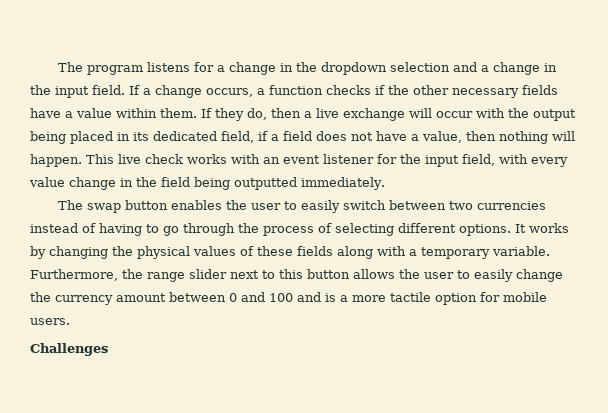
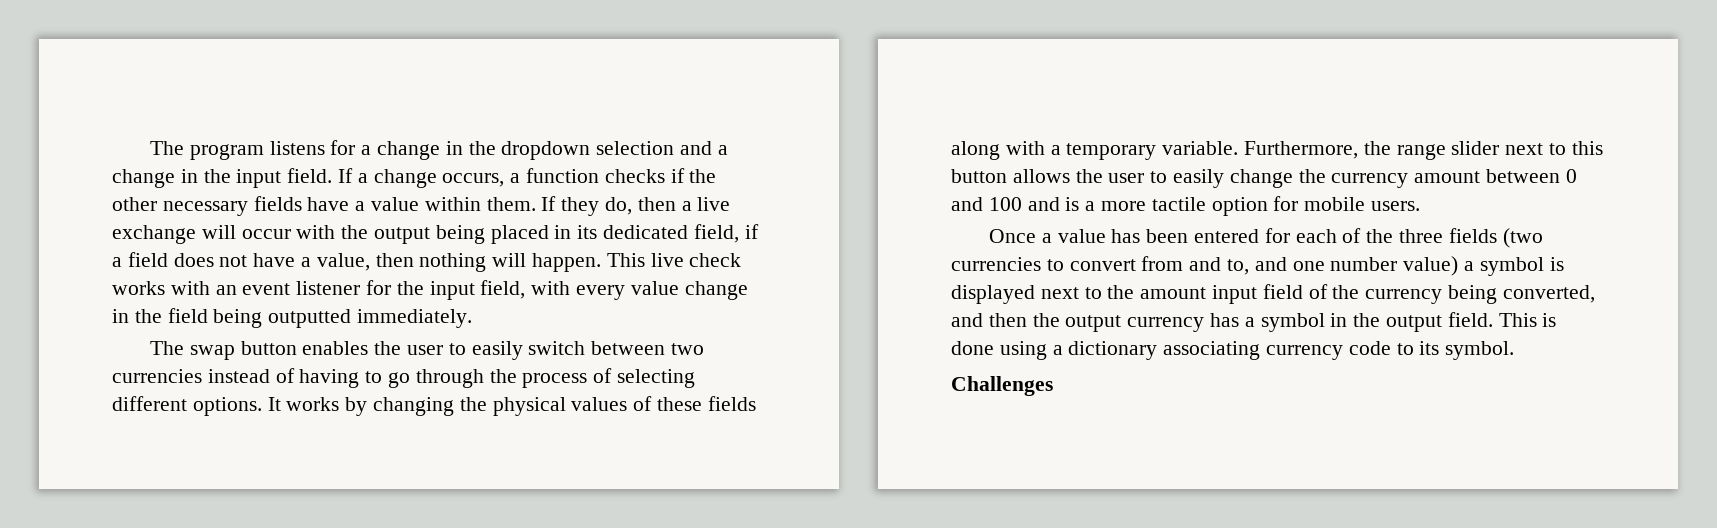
(70, 321) none -> [988,228,1543,248] [951,256,1564,276] [951,284,1595,304] [951,312,1557,332] [951,341,1515,360] // Once a value has been entered for each of the three fields (two currencies to convert from and to, and one number value) a symbol is displayed next to the amount input field of the currency being converted, and then the output currency has a symbol in the output field. This is done using a dictionary associating currency code to its symbol.

